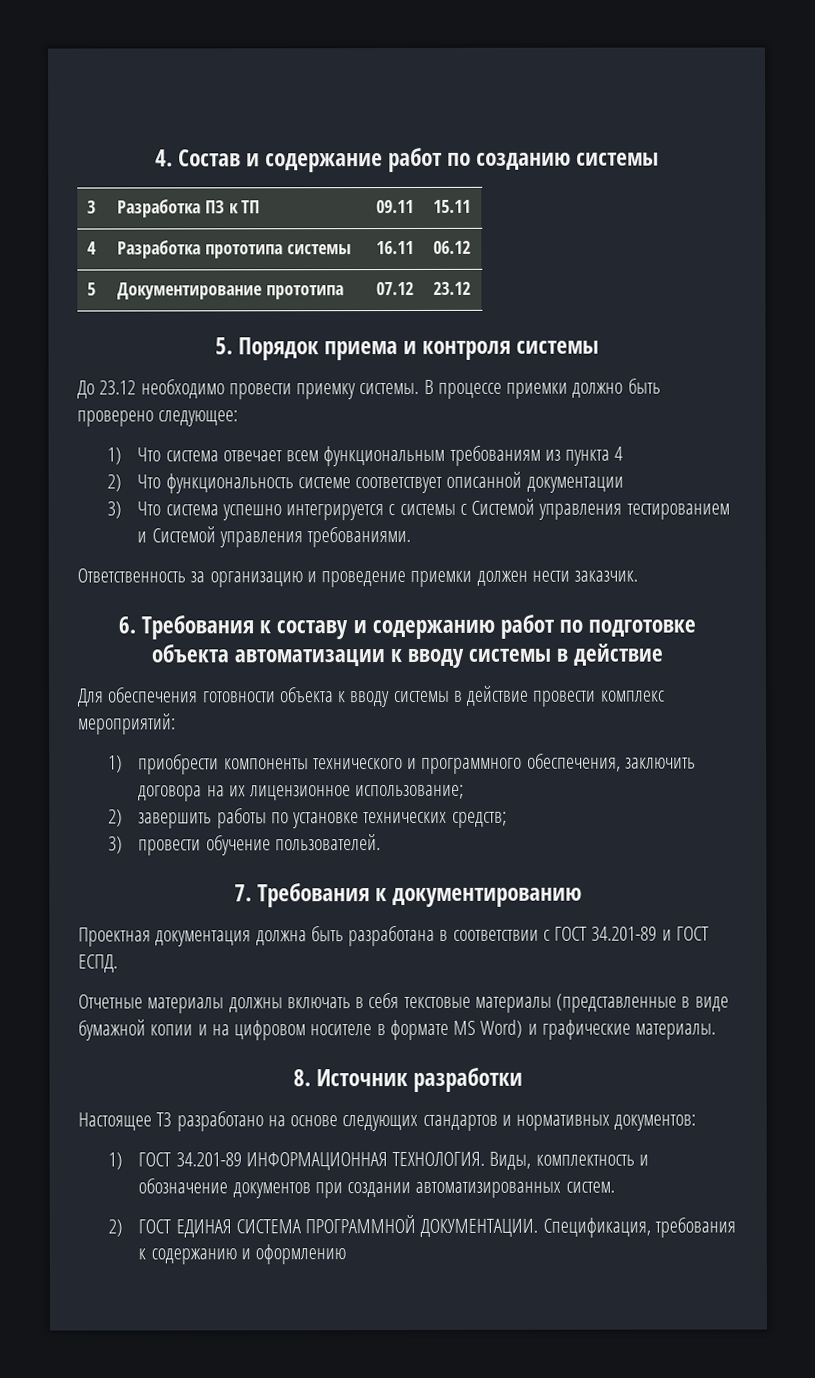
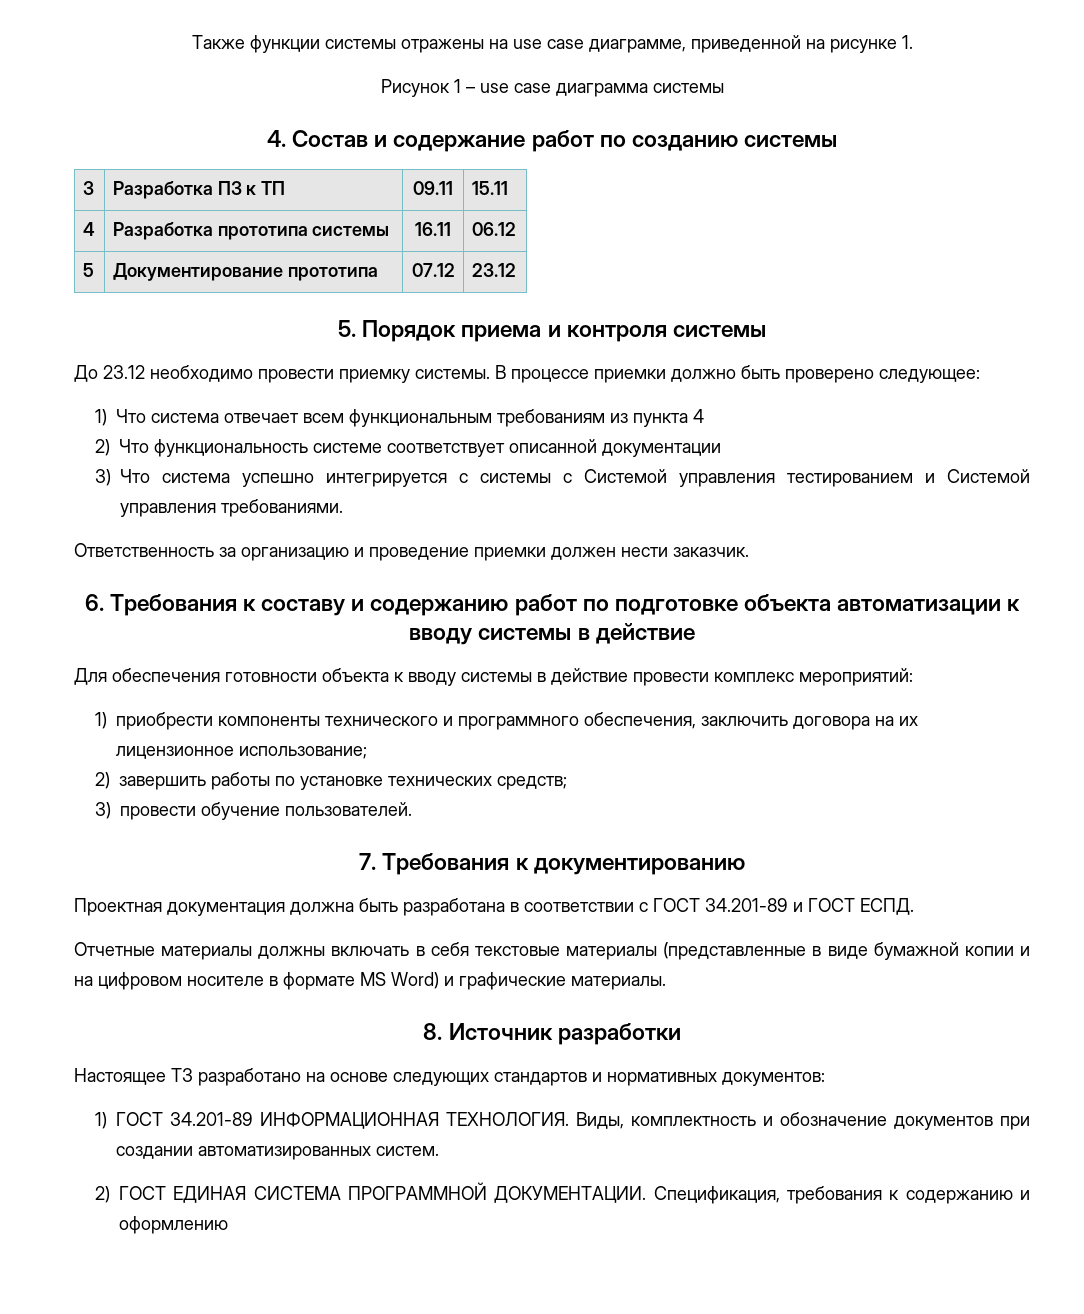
(154, 158) none -> [191,35,913,53] [380,79,724,97] Также функции системы отражены на use case диаграмме, приведенной на рисунке 1. // Рисунок 1 – use case диаграмма системы //

